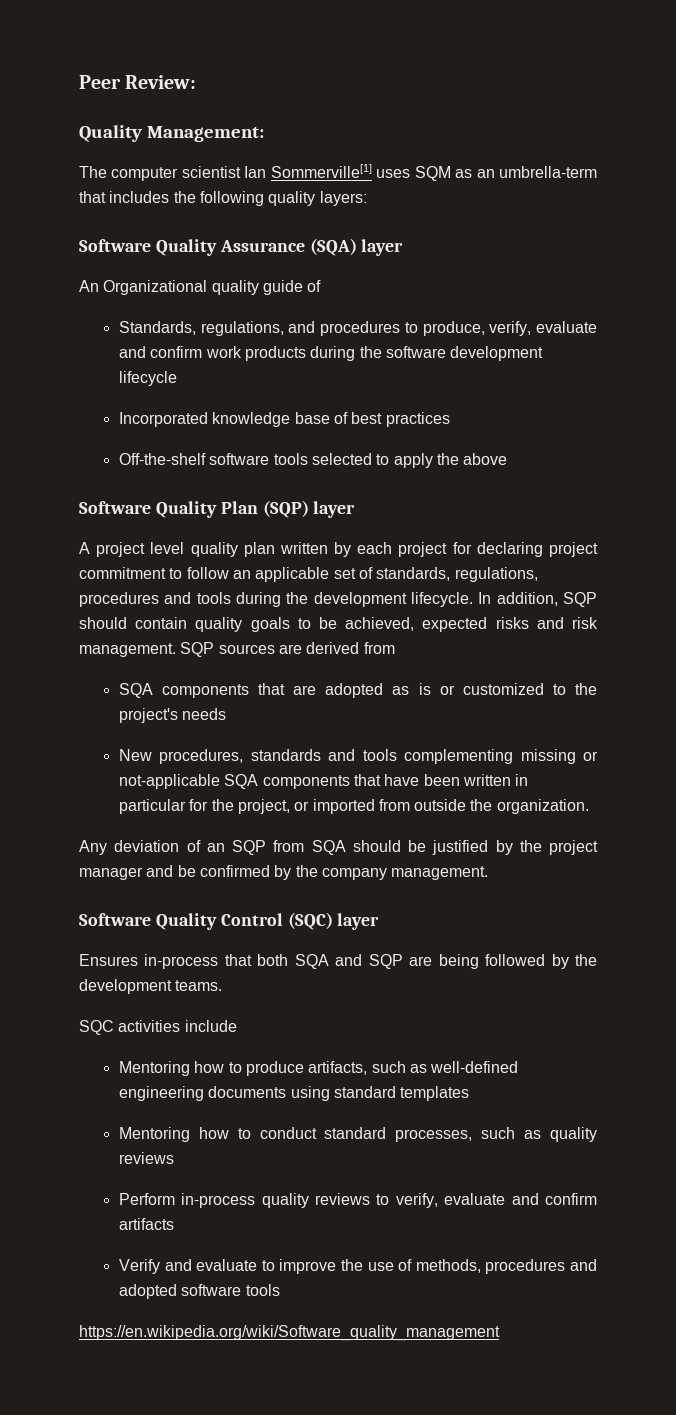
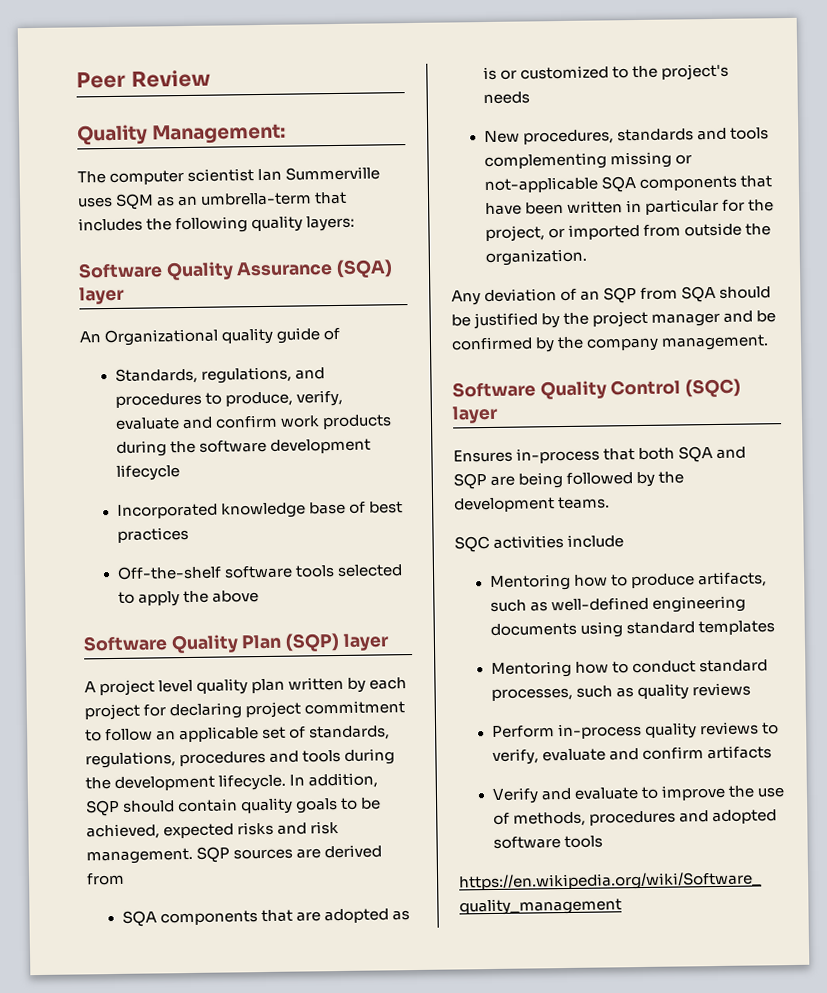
[125,75,197,89] Review: -> [130,69,211,88] Review
[270,164,372,178] Sommerville[1] -> [285,166,381,181] Summerville

